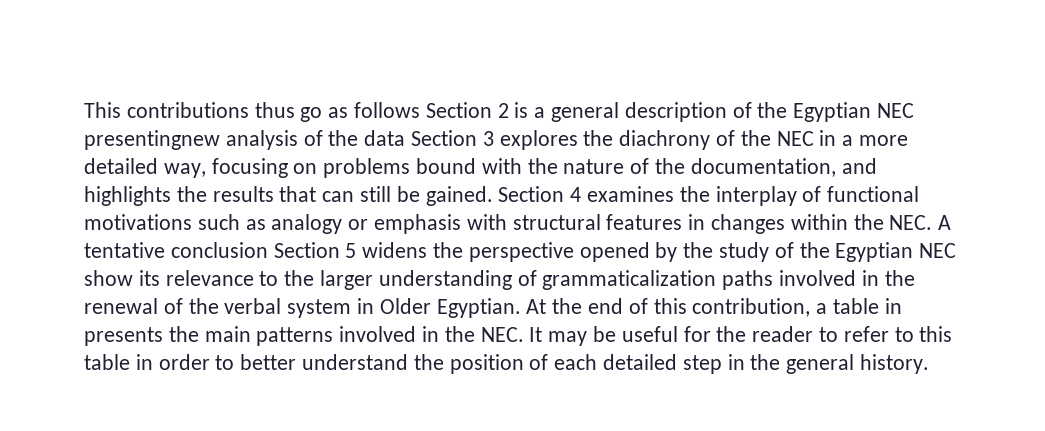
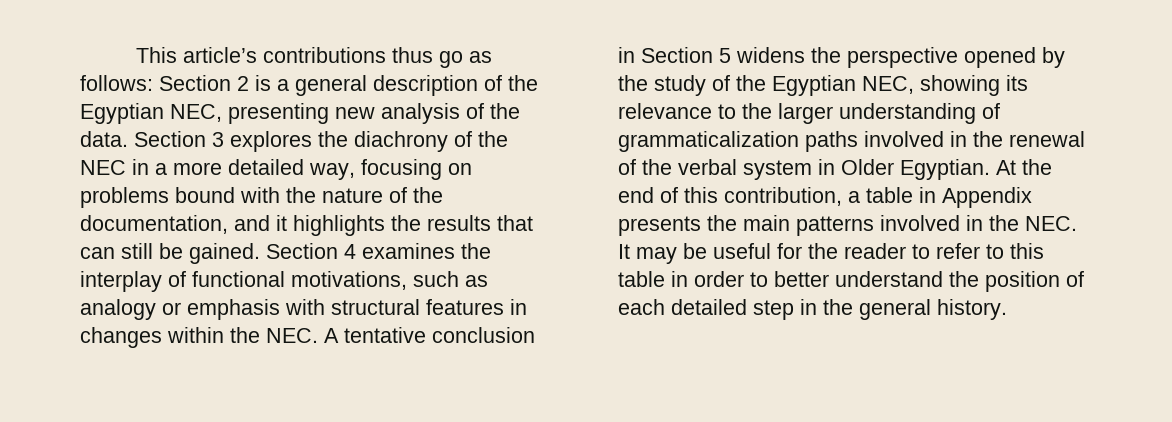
(121, 110) none -> [182,47,257,63] article’s
[354,102,421,118] follows -> [80,75,153,91] follows:
[877,103,915,118] [84,130,220,150] NEC presentingnew -> [170,103,375,124] NEC, presenting new
[364,130,406,146] data -> [80,131,128,147] data.
(877, 166) none -> [276,215,287,231] it
[84,214,192,230] motivations -> [291,271,407,290] motivations,
(268, 250) none -> [618,47,635,63] in
[919,243,957,258] [84,270,133,286] NEC show -> [862,75,1000,96] NEC, showing
(902, 306) none -> [942,187,1032,208] Appendix

